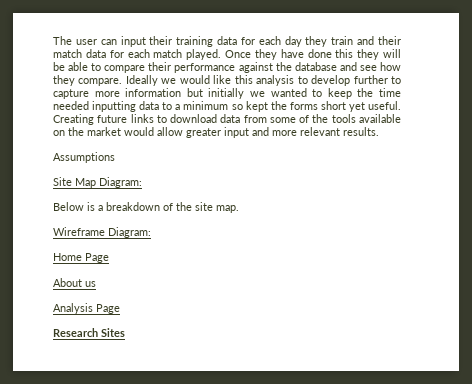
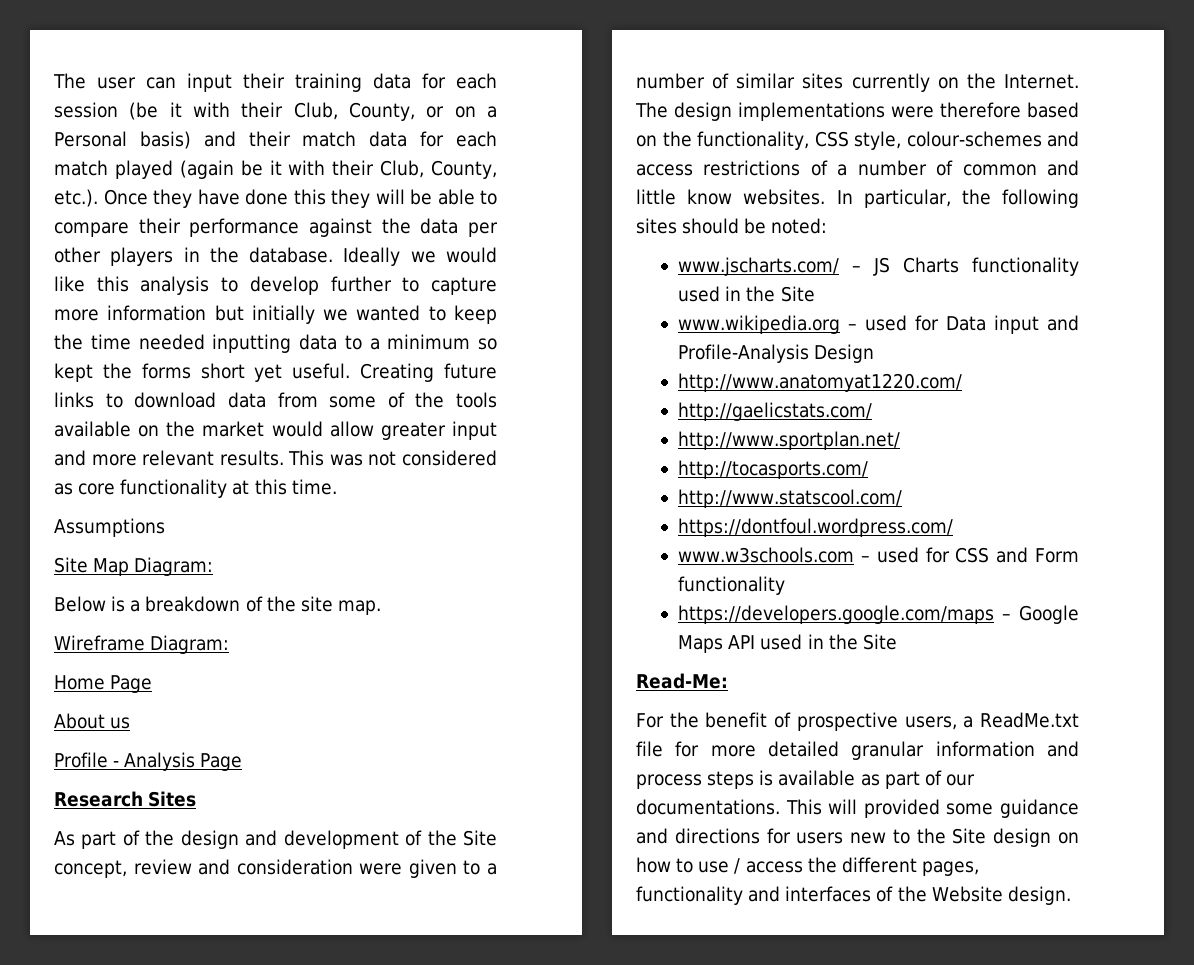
[284,36,354,47] day they train -> [54,102,497,121] [54,131,191,149] session (be it with their Club, County, or on a Personal basis)
[186,49,222,60] played. -> [114,160,497,179] [54,189,98,207] played (again be it with their Club, County, etc.).
[294,62,401,71] [53,75,123,86] database and see how they compare. -> [420,218,499,237] [54,247,334,266] data per other players in the database.
(379, 131) none -> [288,450,497,466] [54,479,337,498] This was not considered as core functionality at this time.
(96, 284) none -> [54,752,120,768] Profile -
(125, 332) none -> [54,830,498,849] [54,859,497,878] [636,73,1079,92] [635,102,1079,121] [636,131,1079,150] [636,160,1079,176] [636,189,1079,208] [636,218,828,234] [678,257,1079,276] [678,286,815,302] [678,315,1079,334] [678,344,875,363] [678,373,963,392] [678,402,873,421] [678,431,901,450] [678,460,869,479] [678,489,903,508] [678,518,954,537] [678,547,1080,563] [678,576,786,595] [678,605,1079,624] [678,634,897,653] [636,673,728,689] [636,712,1080,731] [636,741,1079,760] [636,770,975,789] [636,799,1079,818] [636,828,1079,847] [636,857,979,876] [636,886,1071,905] // As part of the design and development of the Site concept, review and consideration were given to a number of similar sites currently on the Internet. The design implementations were therefore based on the functionality, CSS style, colour-schemes and access restrictions of a number of common and little know websites. In particular, the following sites should be noted: // www.jscharts.com/ – JS Charts functionality used in the Site // www.wikipedia.org – used for Data input and Profile-Analysis Design // http://www.anatomyat1220.com/ // http://gaelicstats.com/ // http://www.sportplan.net/ // http://tocasports.com/ // http://www.statscool.com/ // https://dontfoul.wordpress.com/ // www.w3schools.com – used for CSS and Form functionality // https://developers.google.com/maps – Google Maps API used in the Site // Read-Me: // For the benefit of prospective users, a ReadMe.txt file for more detailed granular information and process steps is available as part of our documentations. This will provided some guidance and directions for users new to the Site design on how to use / access the different pages, functionality and interfaces of the Website design.

